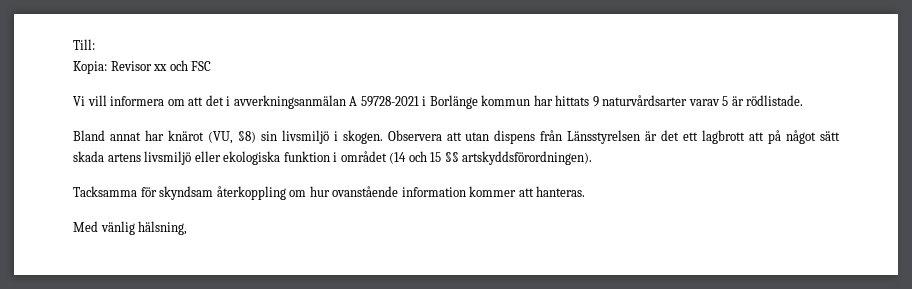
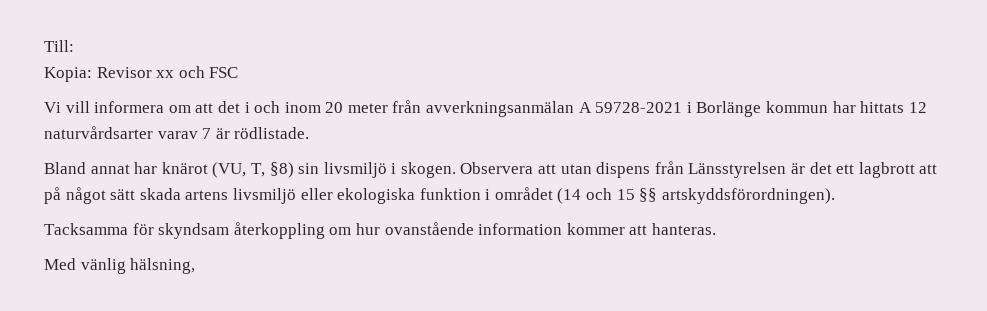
(231, 101) none -> [254,100,422,113] och inom 20 meter från
[592,96,599,107] 9 -> [908,102,927,113] 12
[722,96,729,106] 5 -> [202,128,212,139] 7
(233, 137) none -> [250,163,265,177] T,

